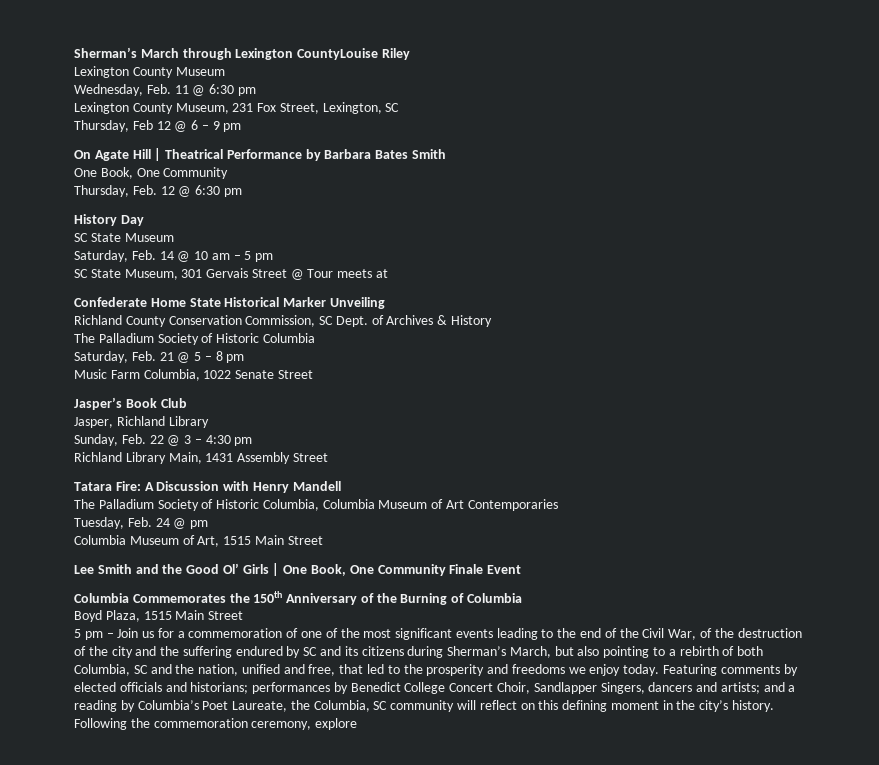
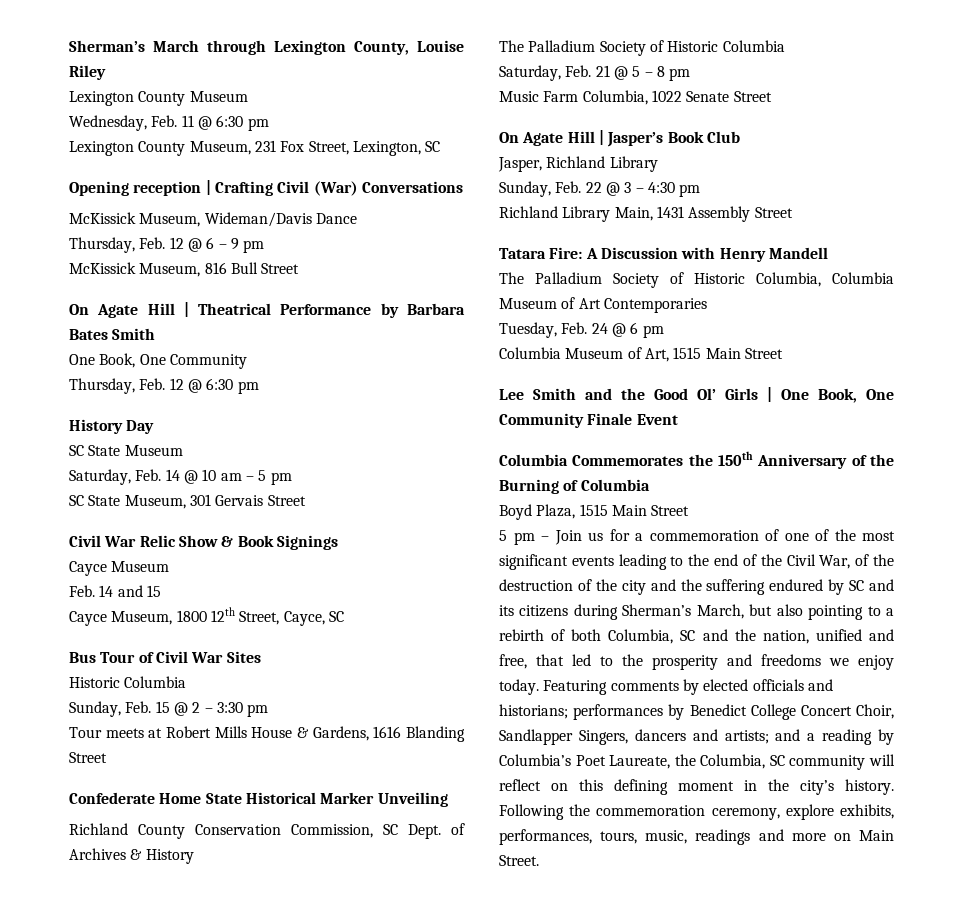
[297,48,379,60] CountyLouise -> [354,40,464,55] County, Louise
[74,120,153,132] // Thursday, Feb -> [69,180,463,196] [69,212,357,227] [69,237,166,253] // Opening reception | Crafting Civil (War) Conversations // McKissick Museum, Wideman/Davis Dance // Thursday, Feb.
(242, 127) none -> [69,262,300,277] // McKissick Museum, 816 Bull Street
[290,269,389,280] @ Tour meets at -> [69,535,338,550] [69,561,170,576] [69,585,161,597] [69,607,344,626] [69,651,261,663] [69,676,187,688] [69,701,269,717] [69,726,465,742] [69,752,107,763] // Civil War Relic Show & Book Signings // Cayce Museum // Feb. 14 and 15 // Cayce Museum, 1800 12th Street, Cayce, SC // Bus Tour of Civil War Sites // Historic Columbia // Sunday, Feb. 15 @ 2 – 3:30 pm // Tour meets at Robert Mills House & Gardens, 1616 Blanding Street
(313, 374) none -> [499,130,604,146] On Agate Hill |
(187, 523) none -> [630,322,639,334] 6
(358, 724) none -> [840,804,894,819] [499,829,894,845] [499,855,539,866] exhibits, performances, tours, music, readings and more on Main Street.

